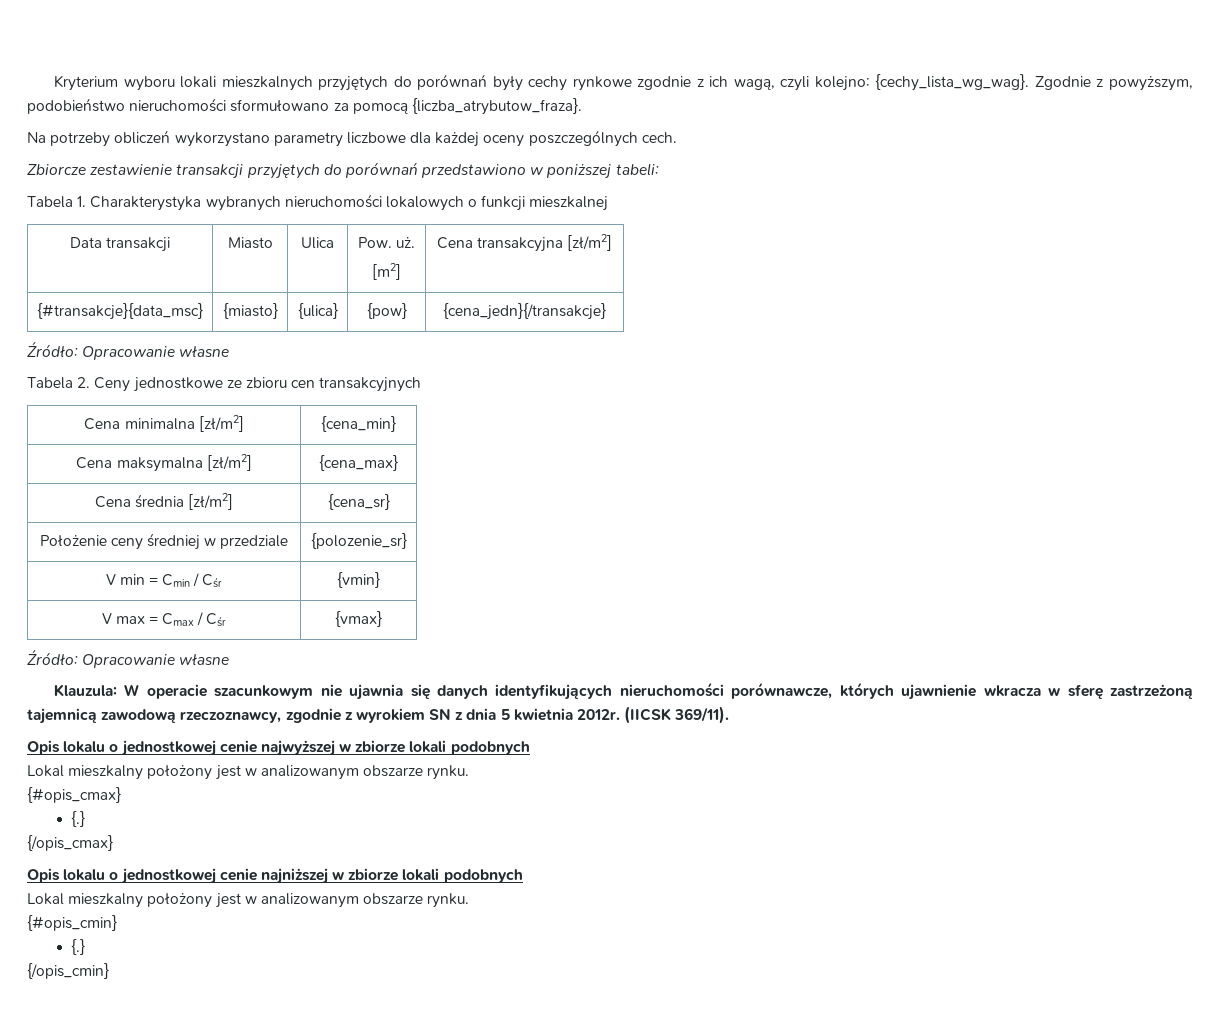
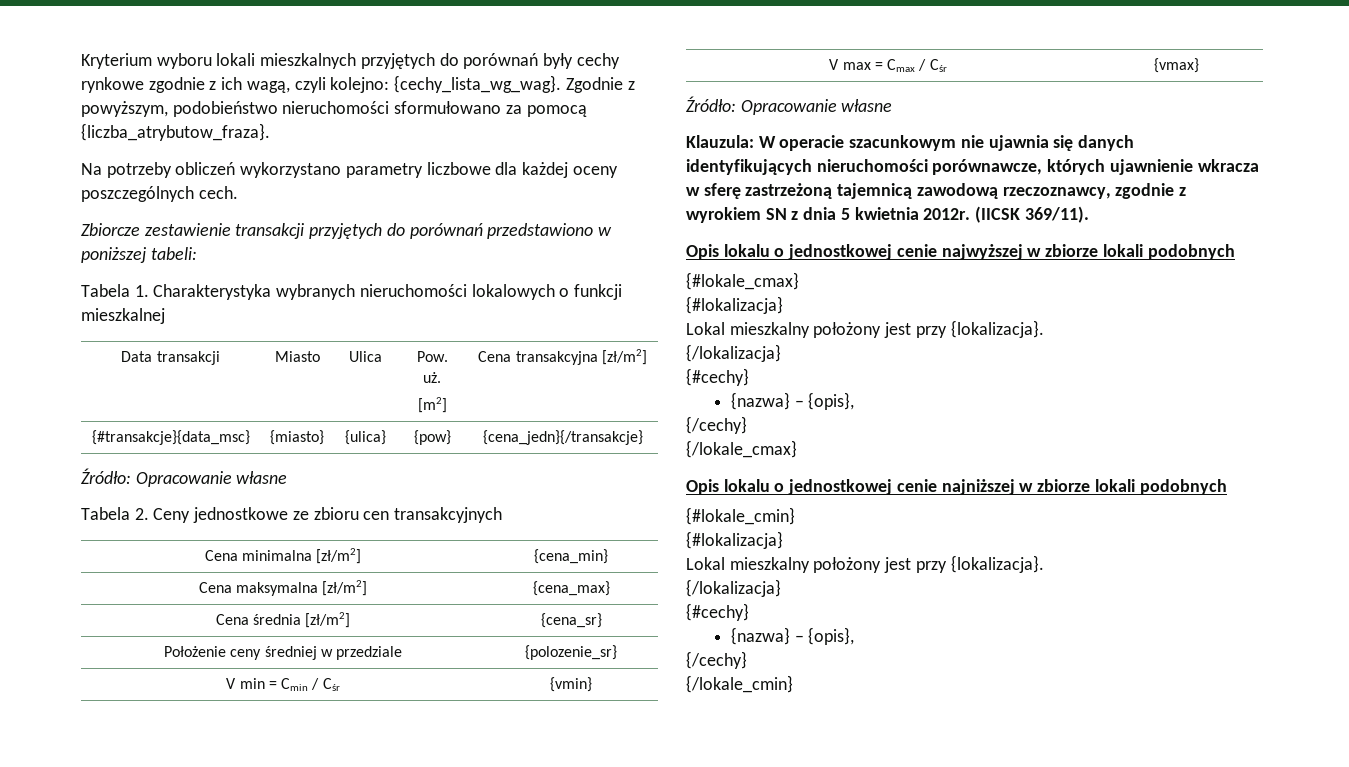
[27,765,470,780] [27,787,121,803] [70,811,85,827] [27,835,113,851] // Lokal mieszkalny położony jest w analizowanym obszarze rynku. // {#opis_cmax} // {.} // {/opis_cmax} -> [686,272,799,290] [686,296,783,314] [686,320,1044,338] [686,344,781,362] [686,368,749,386] [731,392,855,410] [686,416,747,434] [686,440,797,458] // {#lokale_cmax} // {#lokalizacja} // Lokal mieszkalny położony jest przy {lokalizacja}. // {/lokalizacja} // {#cechy} // {nazwa} – {opis}, // {/cechy} // {/lokale_cmax}
[27,893,470,908] [27,915,117,931] [70,939,85,955] [27,963,109,979] // Lokal mieszkalny położony jest w analizowanym obszarze rynku. // {#opis_cmin} // {.} // {/opis_cmin} -> [686,507,795,525] [686,531,783,549] [686,555,1044,573] [686,579,781,597] [686,603,749,621] [731,627,855,645] [686,651,747,669] [686,675,793,693] // {#lokale_cmin} // {#lokalizacja} // Lokal mieszkalny położony jest przy {lokalizacja}. // {/lokalizacja} // {#cechy} // {nazwa} – {opis}, // {/cechy} // {/lokale_cmin}

